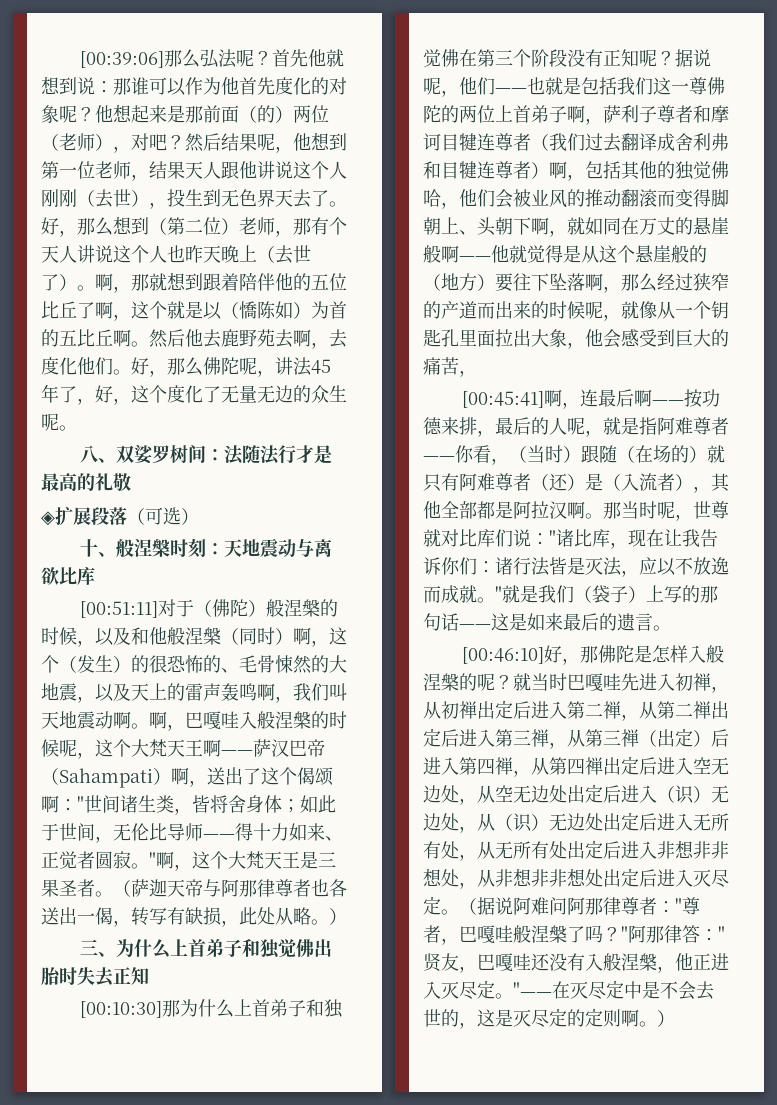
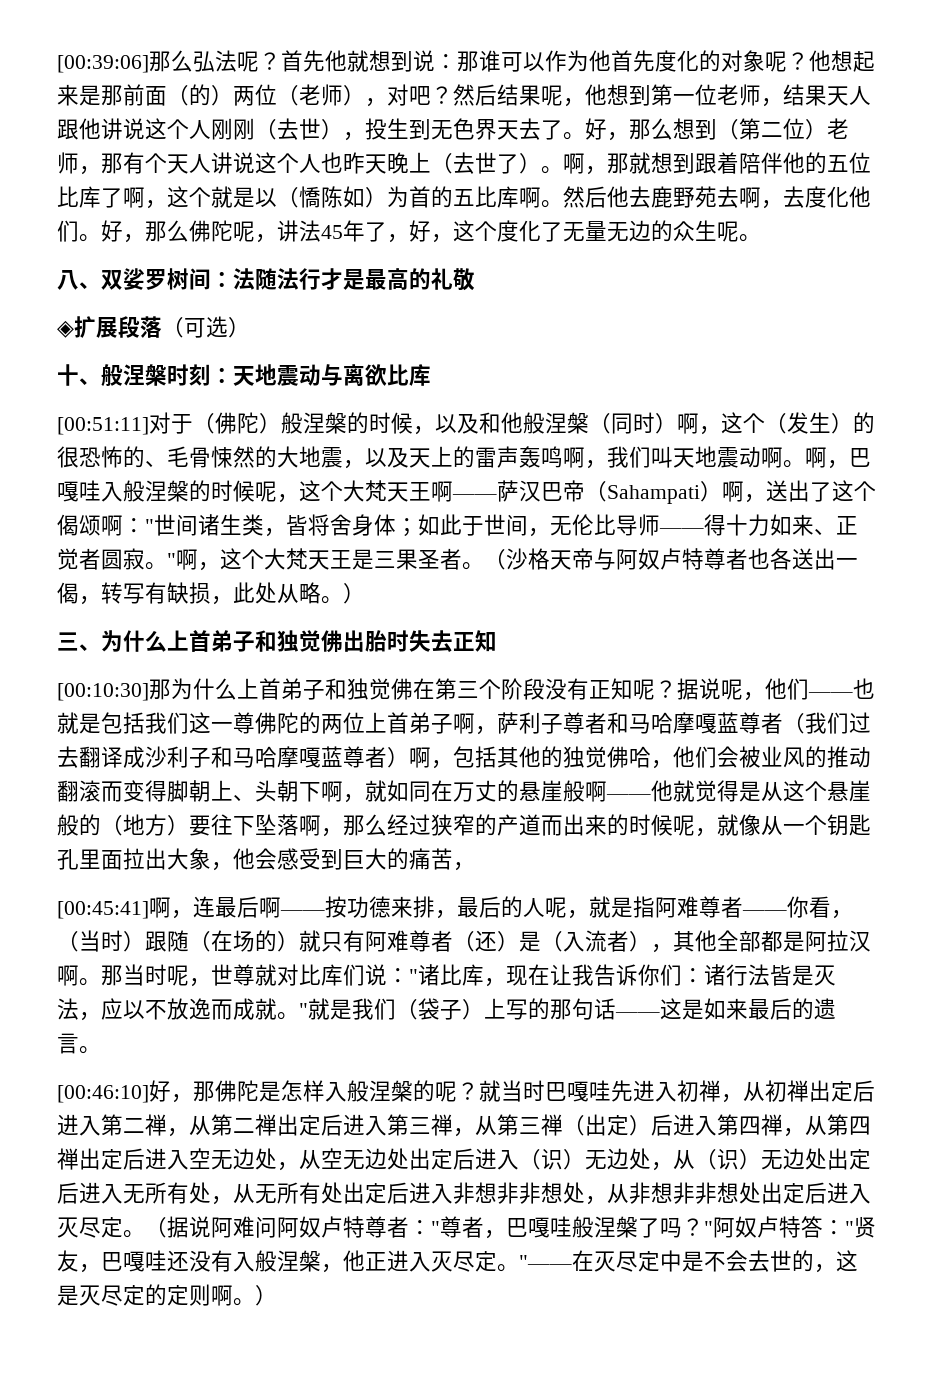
[59,301,77,318] 丘 -> [79,186,101,208] 库
[95,329,113,346] 丘 -> [497,186,519,208] 库
[131,879,167,897] 萨迦 -> [506,548,550,570] 沙格
[239,879,275,897] 那律 -> [638,548,704,570] 奴卢特
[711,105,729,123] [423,133,495,151] 摩诃目犍连 -> [629,712,739,734] 马哈摩嘎蓝
[675,133,729,151] [423,161,495,179] 舍利弗和目犍连 -> [145,746,343,768] 沙利子和马哈摩嘎蓝
[585,897,621,915] 那律 -> [299,1216,365,1238] 奴卢特
[646,925,682,943] 那律 -> [735,1216,801,1238] 奴卢特

